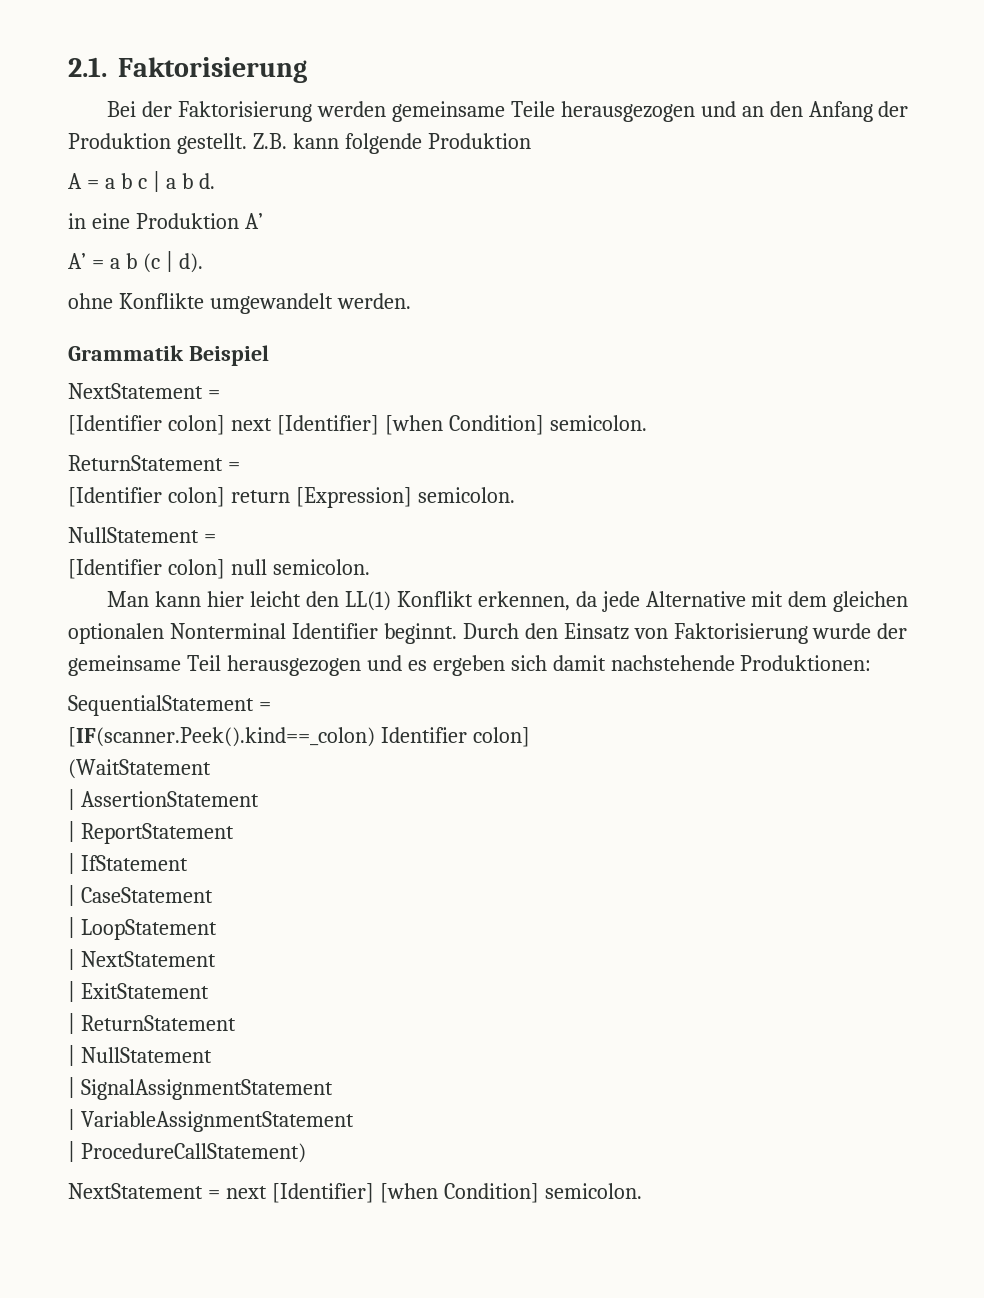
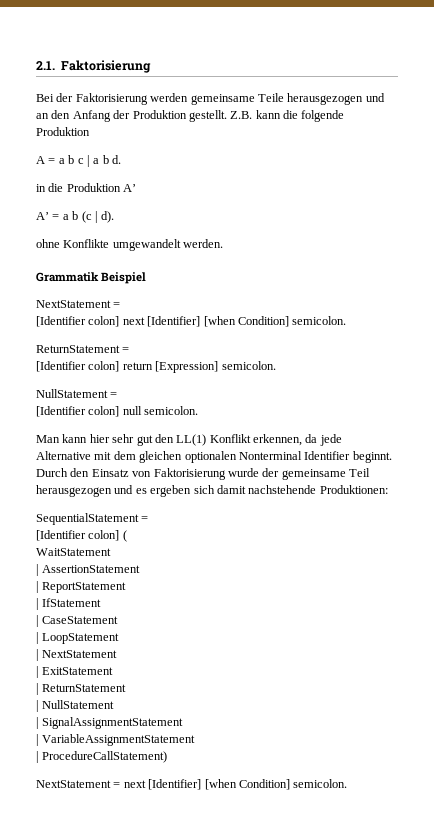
(339, 141) none -> [283,110,298,119] die
[91,213,130,229] eine -> [48,183,64,192] die
[249,591,301,607] leicht -> [112,434,153,446] sehr gut
[68,727,530,747] [68,759,211,779] [IF(scanner.Peek().kind==_colon) Identifier colon] // (WaitStatement -> [36,530,127,542] [36,548,111,556] [Identifier colon] ( // WaitStatement

